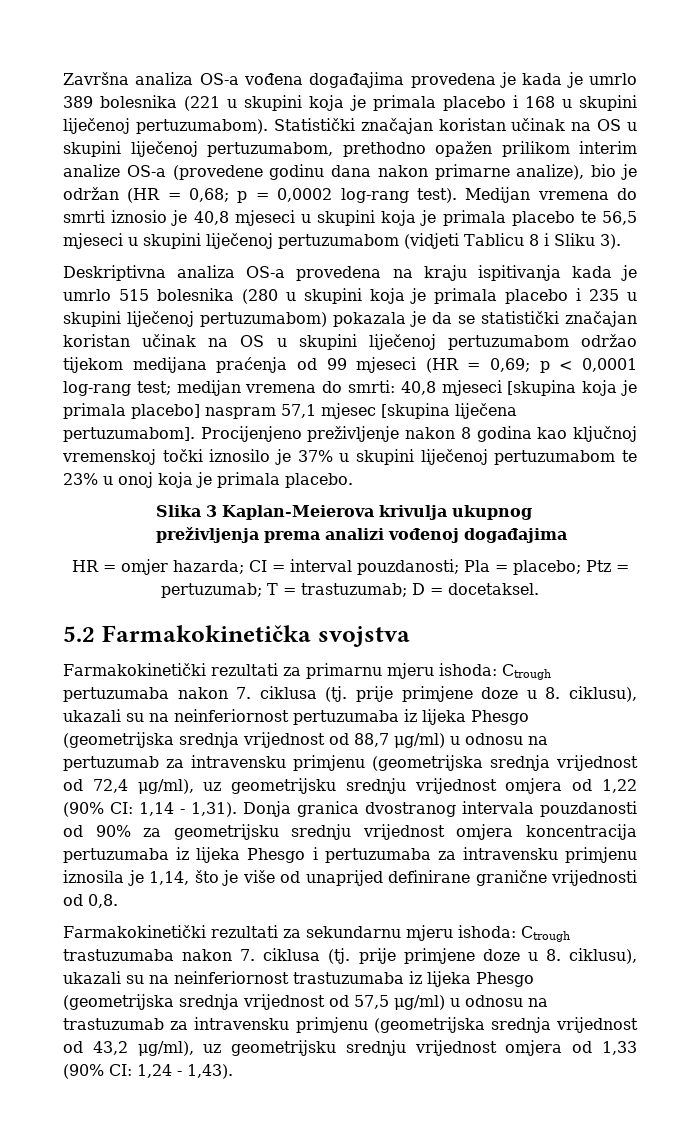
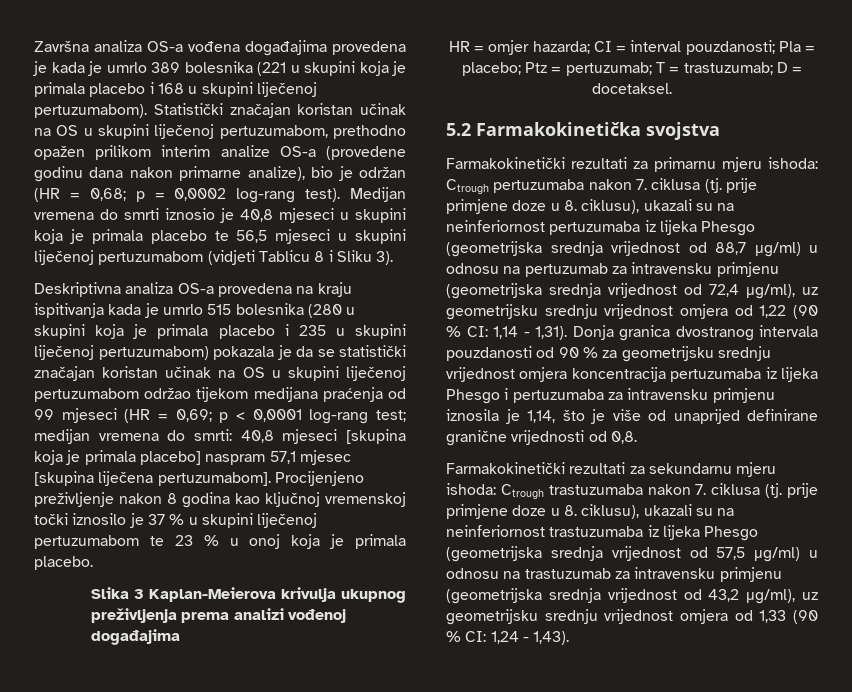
[297,450,333,462] 37% -> [147,514,185,525] 37 %
[63,473,98,485] 23% -> [174,535,219,546] 23 %
[63,802,104,817] (90% -> [793,305,818,319] [446,326,461,337] (90 %
[95,825,131,837] 90% -> [558,347,598,358] 90 %
[63,1064,104,1079] (90% -> [793,610,818,624] [446,631,461,642] (90 %

